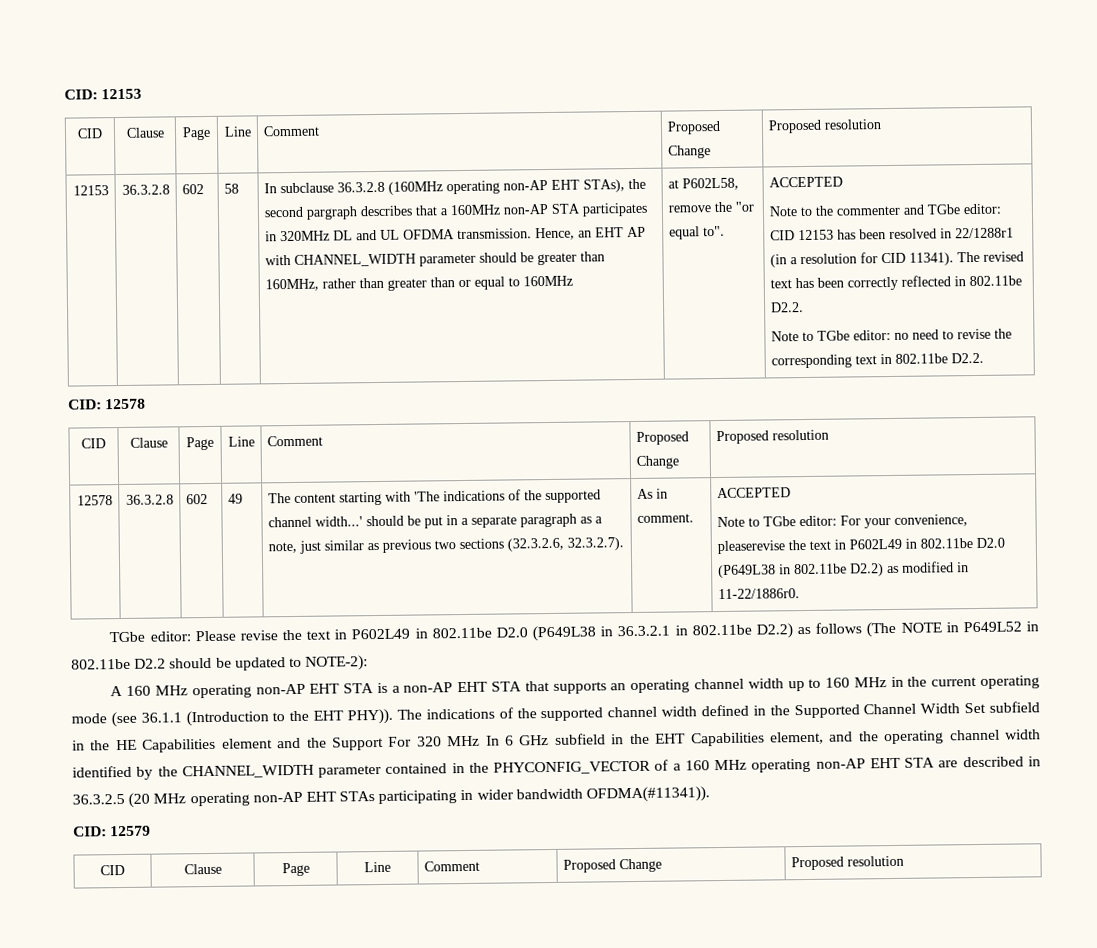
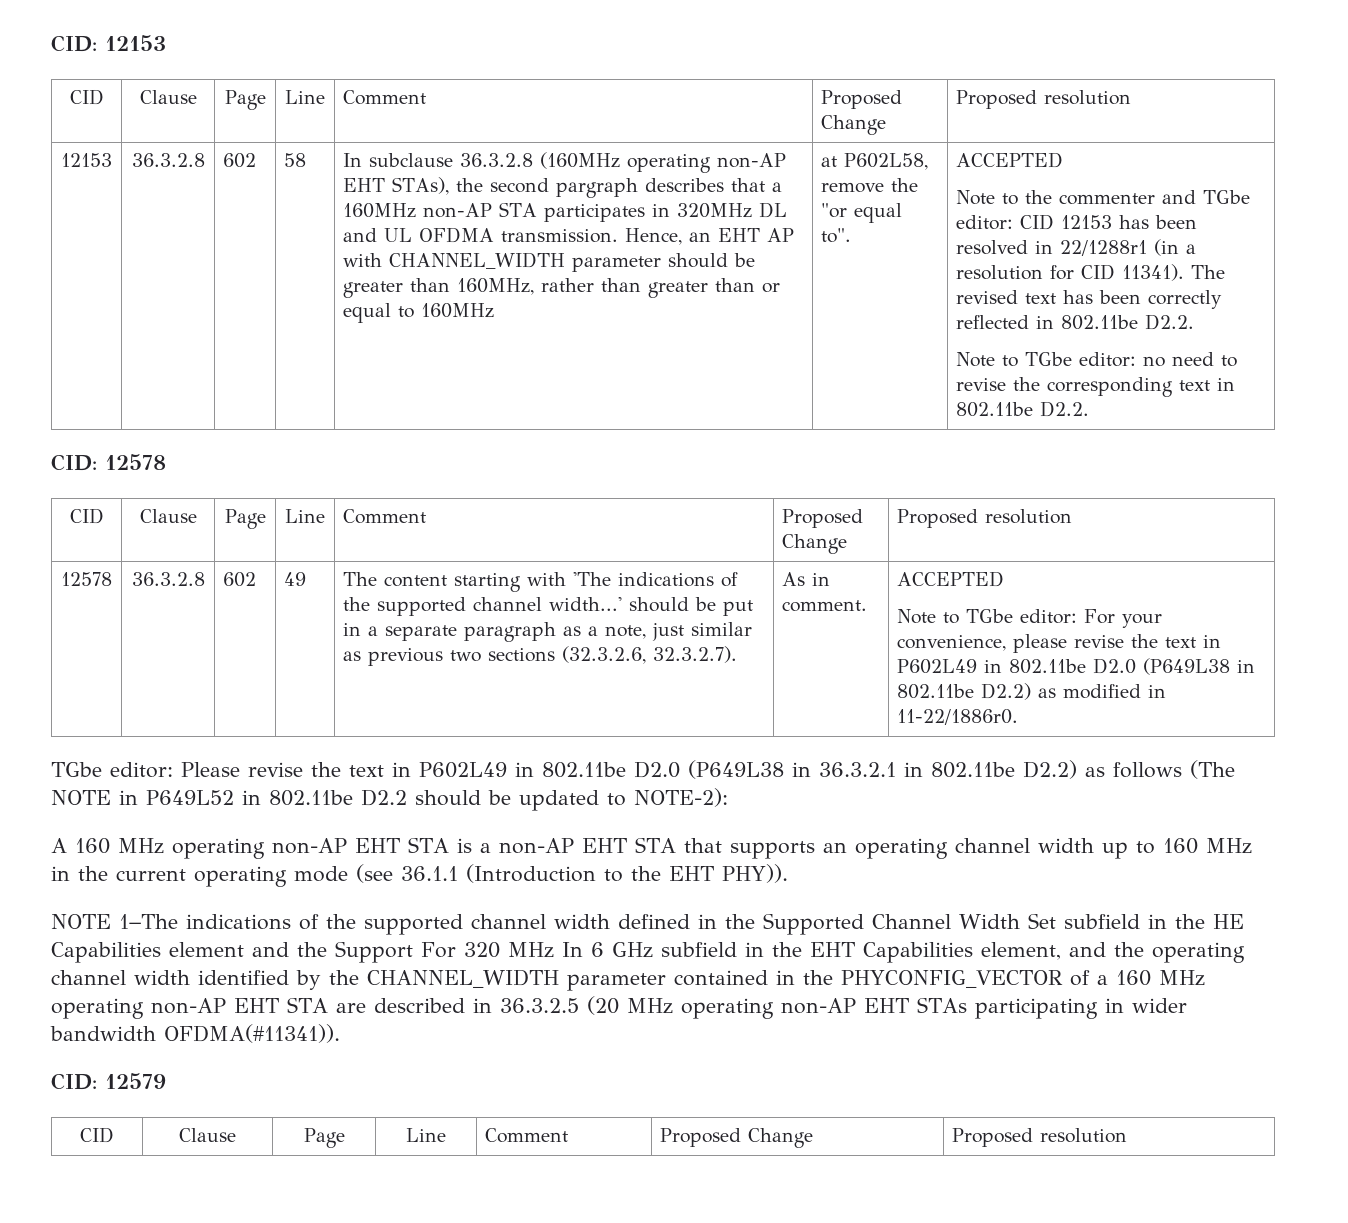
[716,540,785,555] pleaserevise -> [1013,634,1125,653] please revise
[396,709,422,720] The -> [51,914,178,929] // NOTE 1−The

